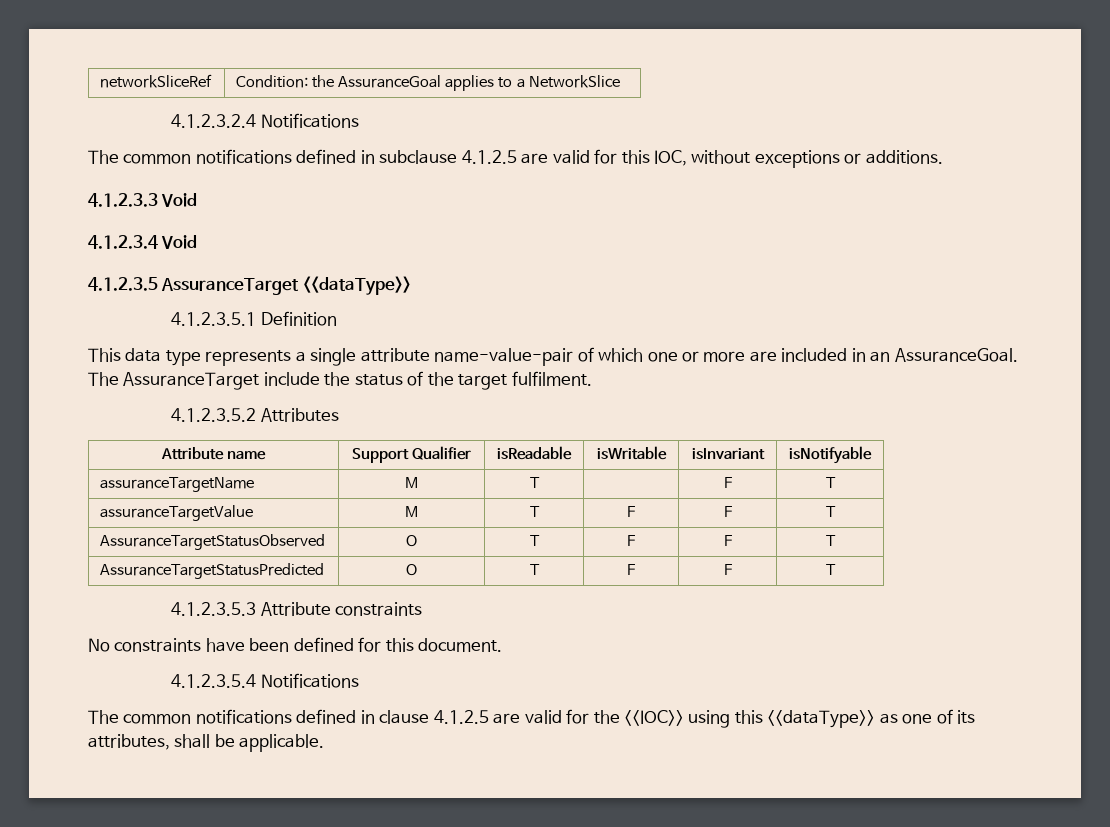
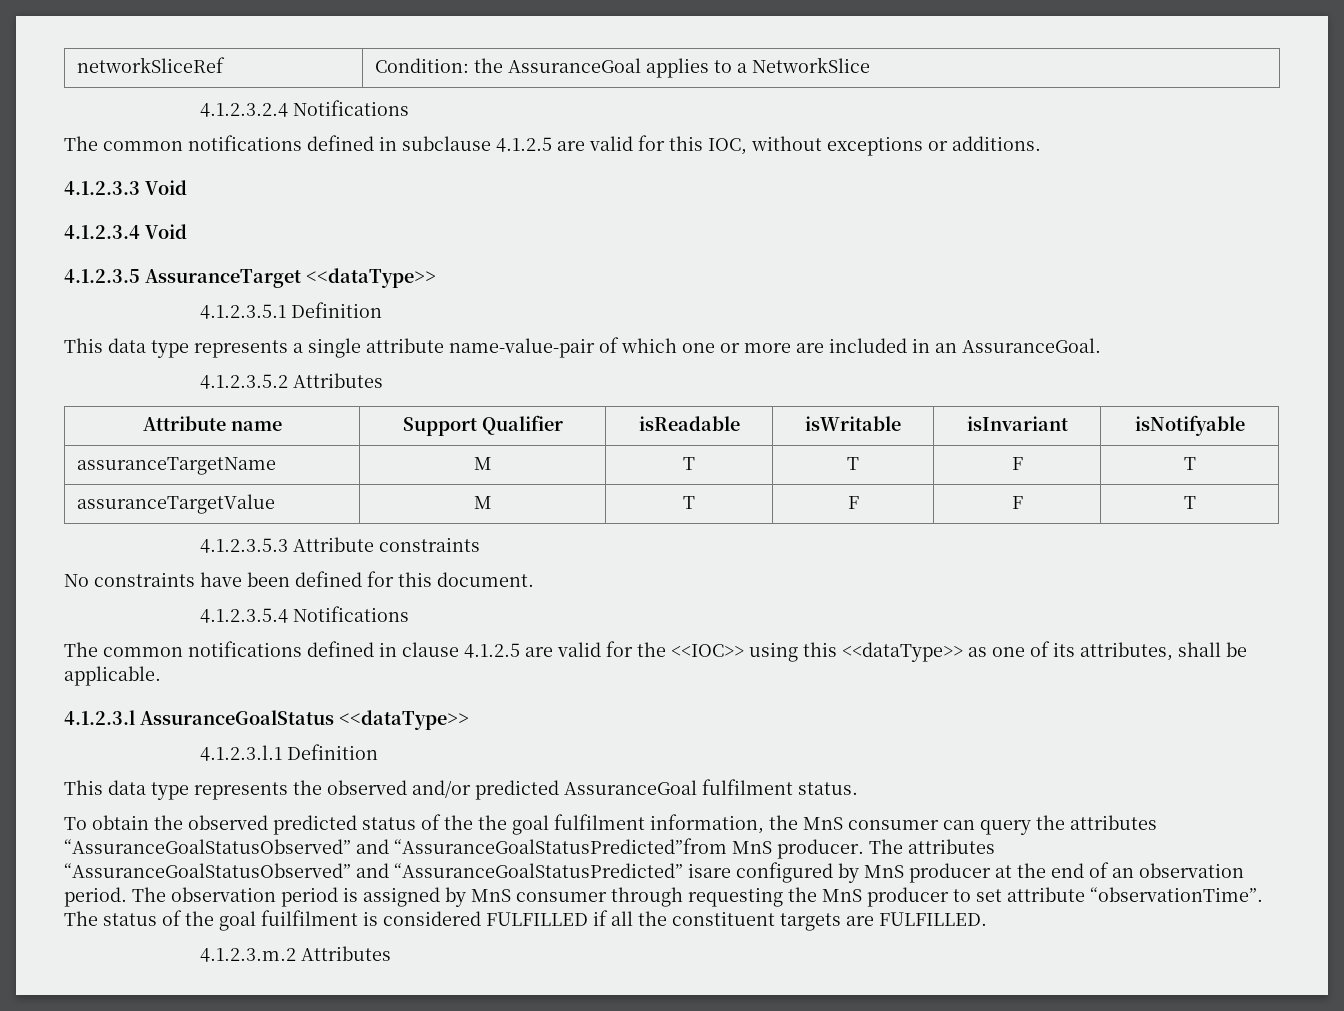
[88,371,592,390] The AssuranceTarget include the status of the target fulfilment. -> (1101, 345) none
(540, 482) none -> [847,457,859,470] T
[100,534,326,550] [406,535,417,547] [529,535,540,546] [627,535,635,546] [723,535,732,546] [825,535,836,546] [100,563,325,579] [406,564,417,576] [529,564,540,575] [627,564,635,575] [723,564,732,575] [825,564,836,575] // AssuranceTargetStatusObserved | O | T | F | F | T // AssuranceTargetStatusPredicted | O | T | F | F | T -> (1196, 502) none
(325, 743) none -> [64,710,469,730] [200,744,379,761] [64,779,858,800] [64,814,1157,835] [64,838,995,859] [64,862,1244,883] [64,887,1263,907] [64,910,987,931] [200,946,392,962] // 4.1.2.3.l AssuranceGoalStatus <<dataType>> // 4.1.2.3.l.1 Definition // This data type represents the observed and/or predicted AssuranceGoal fulfilment status. // To obtain the observed predicted status of the the goal fulfilment information, the MnS consumer can query the attributes “AssuranceGoalStatusObserved” and “AssuranceGoalStatusPredicted”from MnS producer. The attributes “AssuranceGoalStatusObserved” and “AssuranceGoalStatusPredicted” isare configured by MnS producer at the end of an observation period. The observation period is assigned by MnS consumer through requesting the MnS producer to set attribute “observationTime”. The status of the goal fuilfilment is considered FULFILLED if all the constituent targets are FULFILLED. // 4.1.2.3.m.2 Attributes

